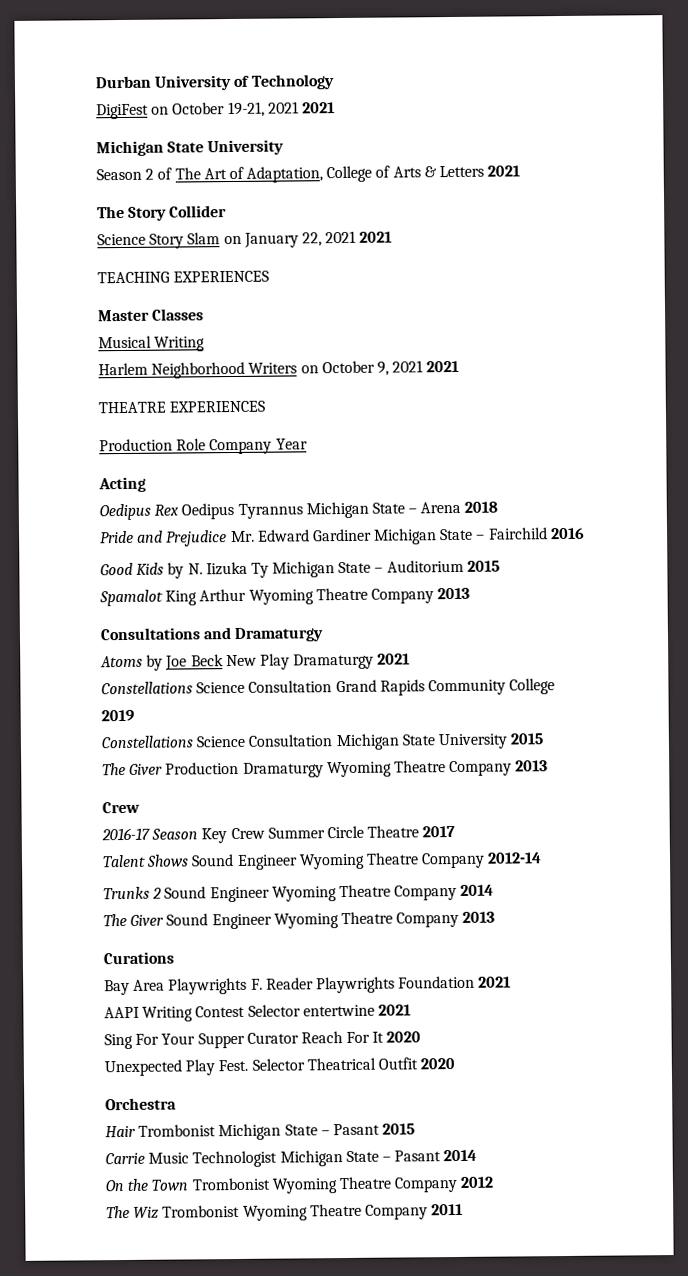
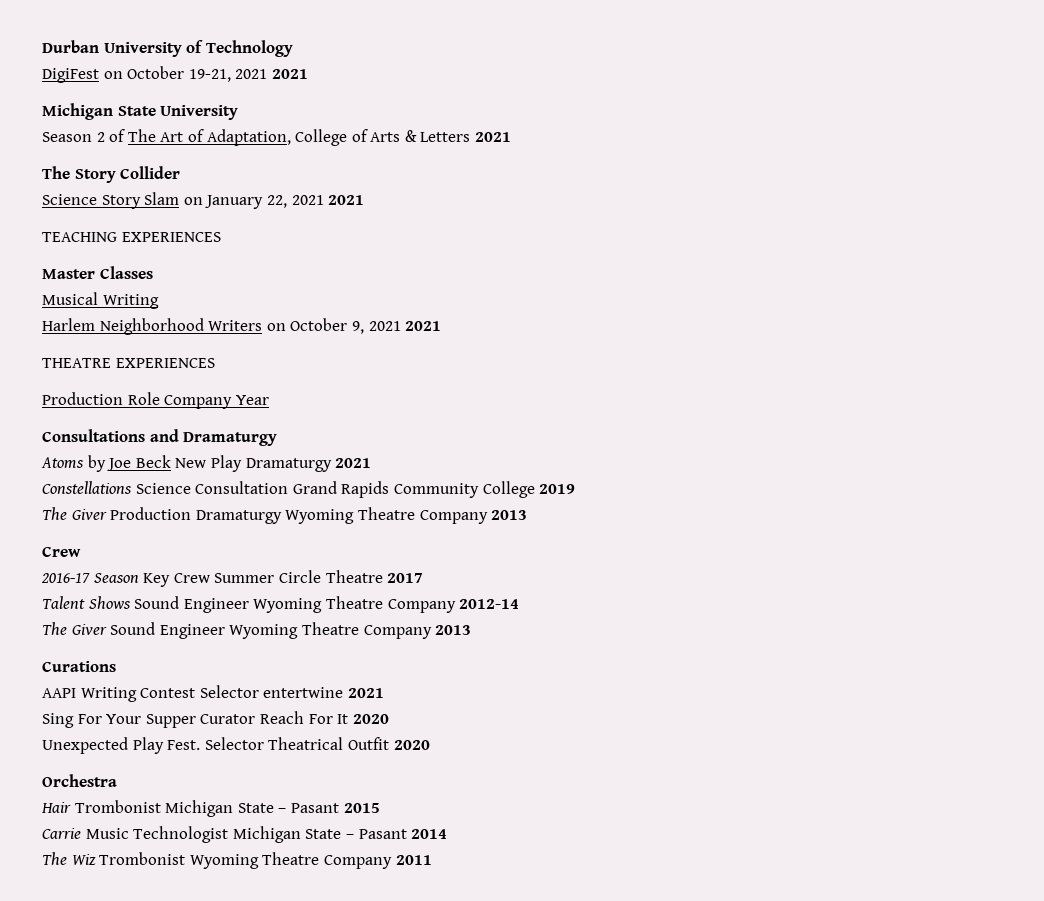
[98,476,146,493] [99,501,499,521] [100,527,585,547] [100,559,500,579] [99,587,471,607] // Acting // Oedipus Rex Oedipus Tyrannus Michigan State – Arena 2018 // Pride and Prejudice Mr. Edward Gardiner Michigan State – Fairchild 2016 // Good Kids by N. Iizuka Ty Michigan State – Auditorium 2015 // Spamalot King Arthur Wyoming Theatre Company 2013 -> (269, 400) none
[101,733,544,751] // Constellations Science Consultation Michigan State University 2015 -> (576, 489) none
[103,884,495,903] // Trunks 2 Sound Engineer Wyoming Theatre Company 2014 -> (520, 604) none
[104,975,512,996] // Bay Area Playwrights F. Reader Playwrights Foundation 2021 -> (116, 666) none
[105,1176,494,1194] // On the Town Trombonist Wyoming Theatre Company 2012 -> (448, 834) none

